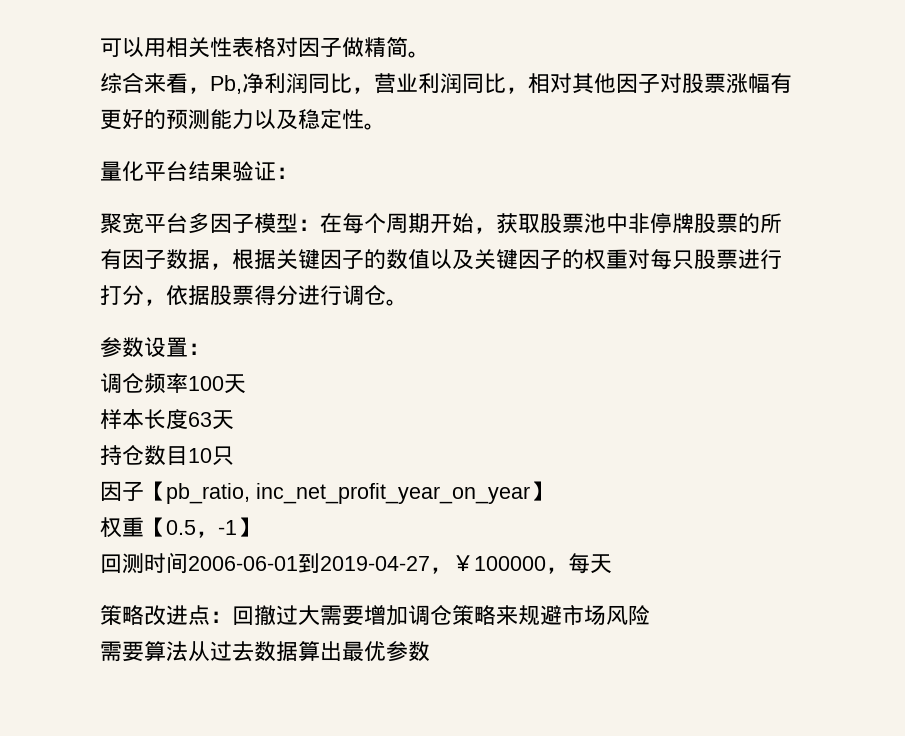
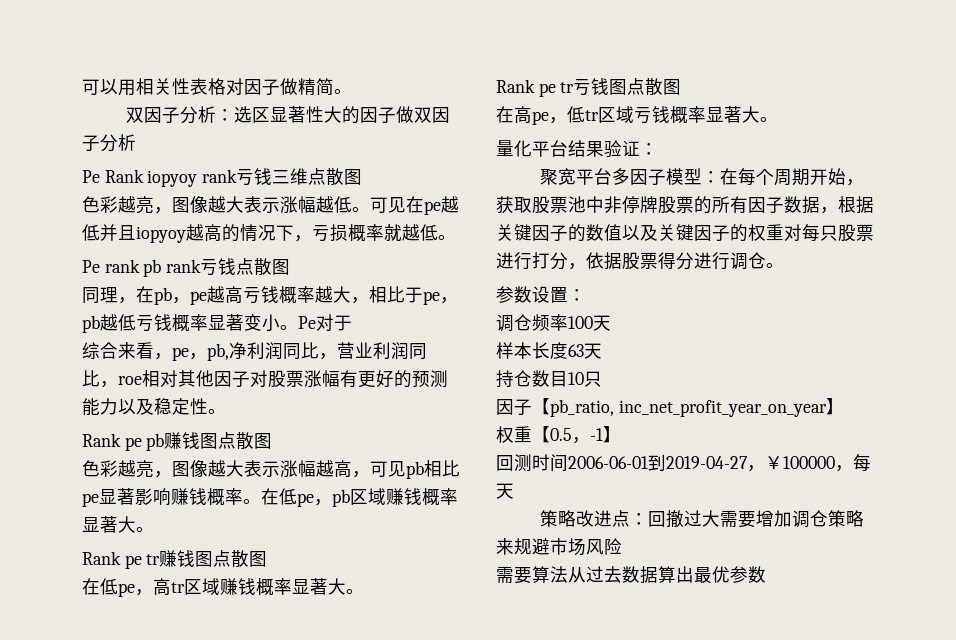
(430, 54) none -> [126,106,451,124] [82,134,136,152] [82,168,363,187] [82,196,459,215] [82,224,456,243] [82,258,291,277] [82,286,458,305] [82,314,352,333] // 双因子分析：选区显著性大的因子做双因子分析 // Pe Rank iopyoy rank亏钱三维点散图 // 色彩越亮，图像越大表示涨幅越低。可见在pe越低并且iopyoy越高的情况下，亏损概率就越低。 // Pe rank pb rank亏钱点散图 // 同理，在pb，pe越高亏钱概率越大，相比于pe，pb越低亏钱概率显著变小。Pe对于
[210,75,242,94] Pb, -> [172,343,229,361] pe，pb,
(528, 90) none -> [118,376,142,385] roe
(386, 126) none -> [82,432,273,451] [82,460,460,479] [82,488,458,507] [82,516,154,533] [82,550,268,569] [82,578,364,597] [496,78,682,97] [496,106,778,125] // Rank pe pb赚钱图点散图 // 色彩越亮，图像越大表示涨幅越高，可见pb相比pe显著影响赚钱概率。在低pe，pb区域赚钱概率显著大。 // Rank pe tr赚钱图点散图 // 在低pe，高tr区域赚钱概率显著大。 // Rank pe tr亏钱图点散图 // 在高pe，低tr区域亏钱概率显著大。

